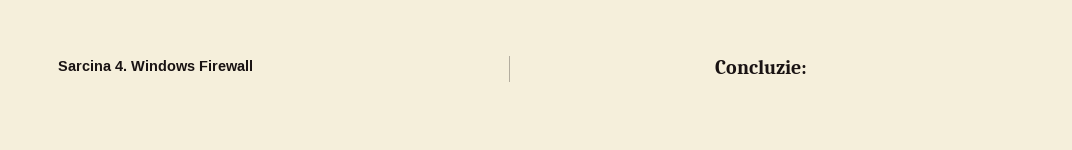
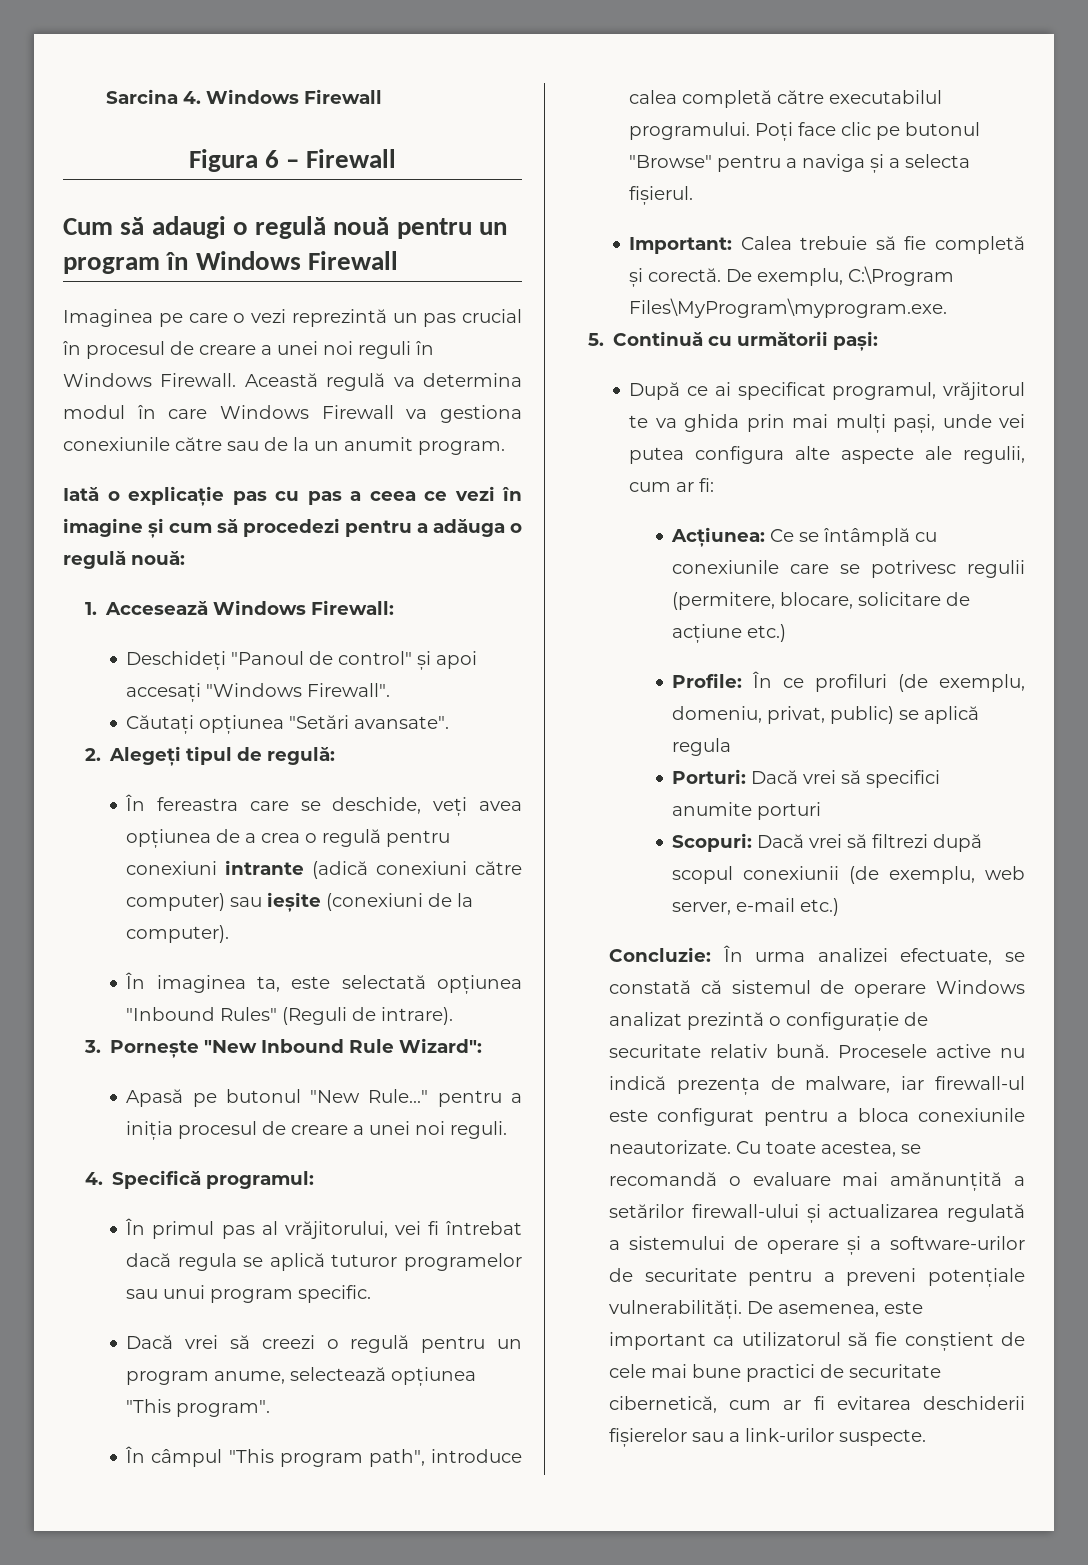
[714,59,807,74] Concluzie: -> [188,149,397,172] [63,216,508,239] [63,251,398,274] [63,309,522,327] [62,341,434,359] [63,373,522,391] [63,405,522,423] [63,437,505,455] [63,486,522,506] [63,518,522,538] [63,551,185,569] [84,600,395,615] [126,651,478,670] [126,683,391,702] [126,715,450,734] [84,746,335,766] [125,794,522,816] [126,829,451,848] [126,860,522,879] [126,892,474,912] [126,925,230,943] [125,972,522,994] [126,1007,454,1025] [83,1038,482,1058] [126,1089,522,1107] [126,1121,508,1140] [84,1170,314,1189] [125,1218,522,1239] [126,1253,522,1271] [126,1285,372,1303] [126,1335,522,1353] [126,1367,477,1386] [126,1399,271,1417] [125,1446,522,1467] [629,90,943,108] [629,122,981,141] [629,154,971,173] [629,186,694,205] [629,236,1025,254] [629,266,955,287] [629,298,948,318] [587,331,878,351] [629,382,1025,400] [629,414,1025,433] [629,446,1025,464] [629,478,715,492] [671,527,938,547] [672,560,1025,578] [672,592,971,610] [672,624,787,643] [672,671,1025,692] [672,706,980,724] [672,738,732,756] [672,769,941,788] [672,802,822,820] [672,833,983,852] [672,866,1025,884] [672,898,840,916] [609,945,1025,965] [609,980,1025,998] [609,1012,929,1031] [609,1044,1025,1058] [609,1076,1025,1095] [609,1108,1025,1126] [609,1140,922,1157] [609,1172,1025,1191] [609,1204,1025,1223] [609,1236,1025,1255] [609,1268,1025,1287] [609,1300,924,1319] [609,1332,1025,1351] [609,1364,942,1382] [609,1396,1025,1413] [609,1428,927,1447] Figura 6 – Firewall // Cum să adaugi o regulă nouă pentru un program în Windows Firewall // Imaginea pe care o vezi reprezintă un pas crucial în procesul de creare a unei noi reguli în Windows Firewall. Această regulă va determina modul în care Windows Firewall va gestiona conexiunile către sau de la un anumit program. // Iată o explicație pas cu pas a ceea ce vezi în imagine și cum să procedezi pentru a adăuga o regulă nouă: // 1. Accesează Windows Firewall: // Deschideți "Panoul de control" și apoi accesați "Windows Firewall". // Căutați opțiunea "Setări avansate". // 2. Alegeți tipul de regulă: // În fereastra care se deschide, veți avea opțiunea de a crea o regulă pentru conexiuni intrante (adică conexiuni către computer) sau ieșite (conexiuni de la computer). // În imaginea ta, este selectată opțiunea "Inbound Rules" (Reguli de intrare). // 3. Pornește "New Inbound Rule Wizard": // Apasă pe butonul "New Rule..." pentru a iniția procesul de creare a unei noi reguli. // 4. Specifică programul: // În primul pas al vrăjitorului, vei fi întrebat dacă regula se aplică tuturor programelor sau unui program specific. // Dacă vrei să creezi o regulă pentru un program anume, selectează opțiunea "This program". // În câmpul "This program path", introduce calea completă către executabilul programului. Poți face clic pe butonul "Browse" pentru a naviga și a selecta fișierul. // Important: Calea trebuie să fie completă și corectă. De exemplu, C:\Program Files\MyProgram\myprogram.exe. // 5. Continuă cu următorii pași: // După ce ai specificat programul, vrăjitorul te va ghida prin mai mulți pași, unde vei putea configura alte aspecte ale regulii, cum ar fi: // Acțiunea: Ce se întâmplă cu conexiunile care se potrivesc regulii (permitere, blocare, solicitare de acțiune etc.) // Profile: În ce profiluri (de exemplu, domeniu, privat, public) se aplică regula // Porturi: Dacă vrei să specifici anumite porturi // Scopuri: Dacă vrei să filtrezi după scopul conexiunii (de exemplu, web server, e-mail etc.) // Concluzie: În urma analizei efectuate, se constată că sistemul de operare Windows analizat prezintă o configurație de securitate relativ bună. Procesele active nu indică prezența de malware, iar firewall-ul este configurat pentru a bloca conexiunile neautorizate. Cu toate acestea, se recomandă o evaluare mai amănunțită a setărilor firewall-ului și actualizarea regulată a sistemului de operare și a software-urilor de securitate pentru a preveni potențiale vulnerabilități. De asemenea, este important ca utilizatorul să fie conștient de cele mai bune practici de securitate cibernetică, cum ar fi evitarea deschiderii fișierelor sau a link-urilor suspecte.

